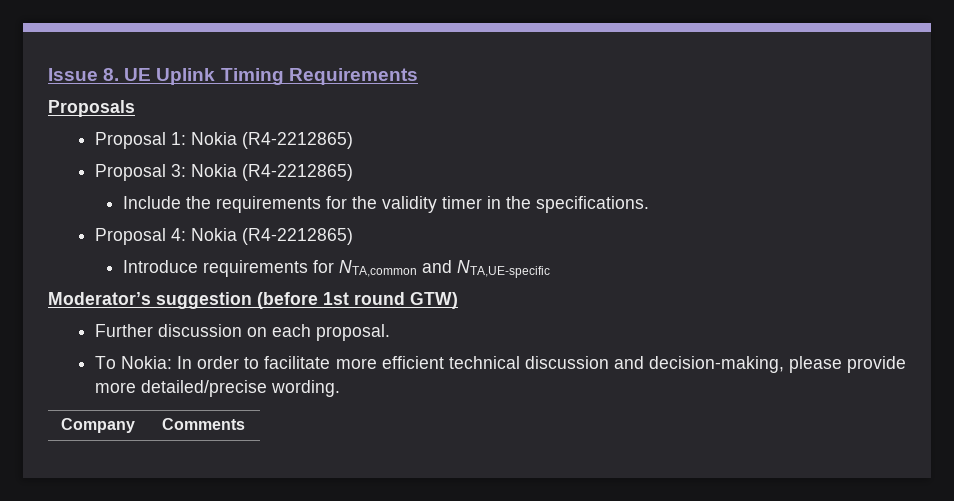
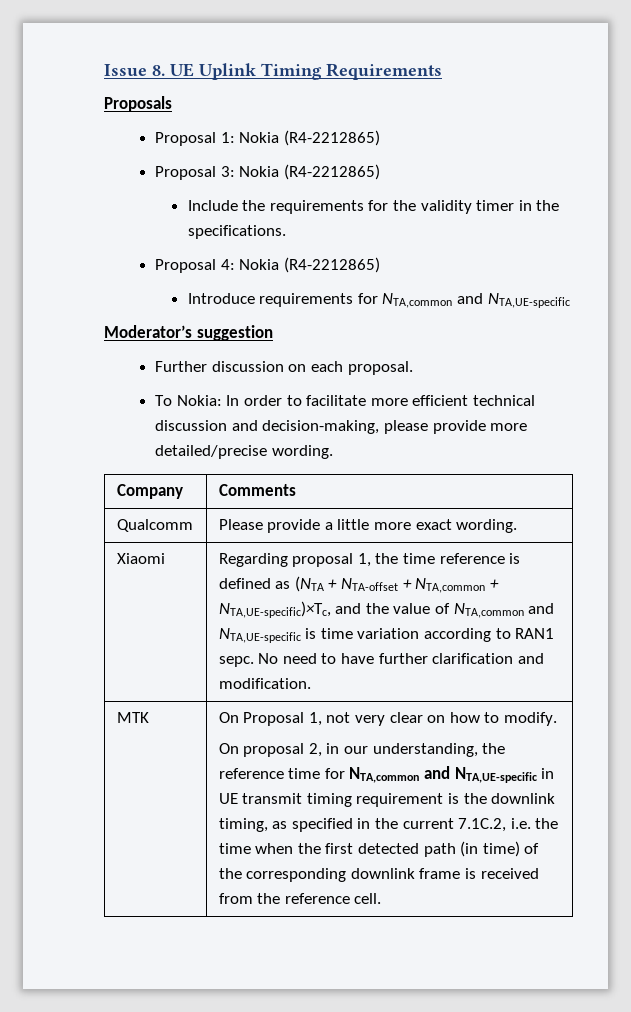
[257,292,458,309] (before 1st round GTW) -> (273, 333) none
(246, 424) none -> [116,519,193,532] [218,519,518,533] [116,553,165,564] [218,553,521,567] [218,576,499,593] [218,601,555,618] [218,628,555,643] [218,653,544,667] [218,678,311,689] [116,712,149,723] [218,712,558,726] [218,743,506,757] [218,766,555,783] [218,793,556,807] [218,818,559,832] [218,841,540,857] [218,868,539,882] [218,893,382,904] // Qualcomm | Please provide a little more exact wording. // Xiaomi | Regarding proposal 1, the time reference is defined as (NTA + NTA-offset + NTA,common + NTA,UE-specific)×Tc, and the value of NTA,common and NTA,UE-specific is time variation according to RAN1 sepc. No need to have further clarification and modification. // MTK | On Proposal 1, not very clear on how to modify. // On proposal 2, in our understanding, the reference time for NTA,common and NTA,UE-specific in UE transmit timing requirement is the downlink timing, as specified in the current 7.1C.2, i.e. the time when the first detected path (in time) of the corresponding downlink frame is received from the reference cell.

